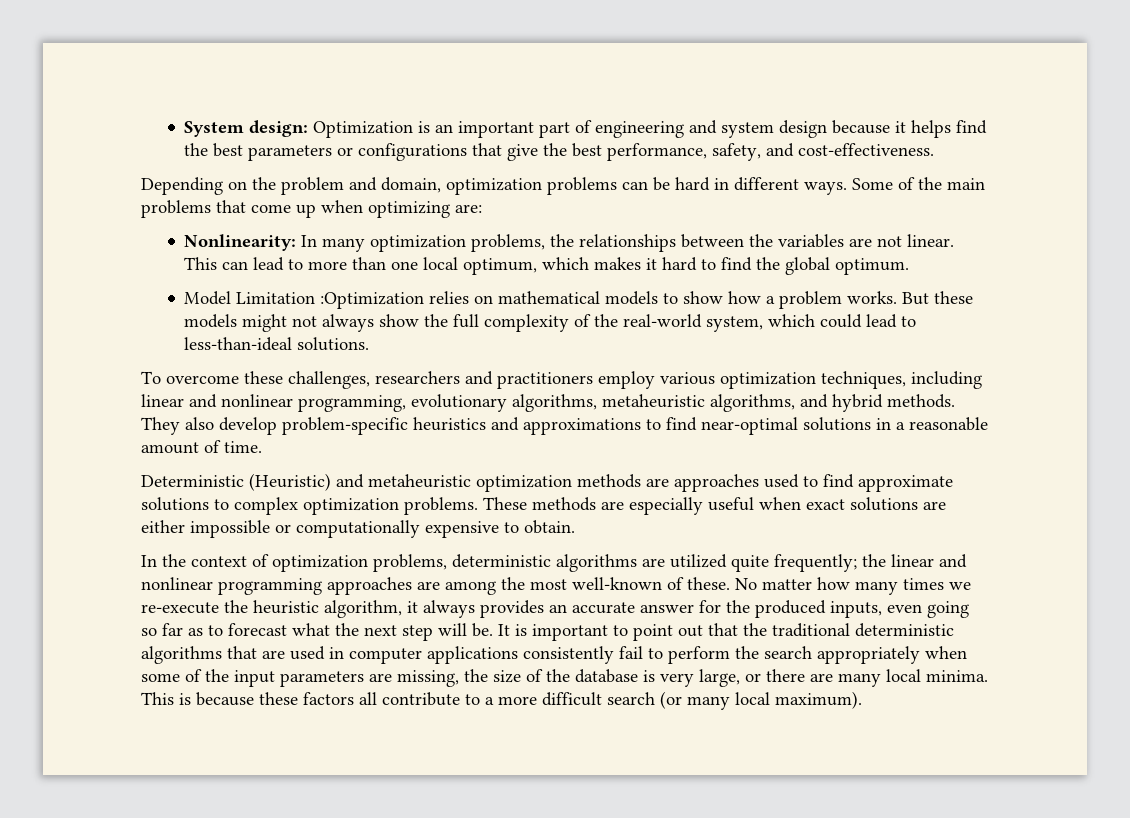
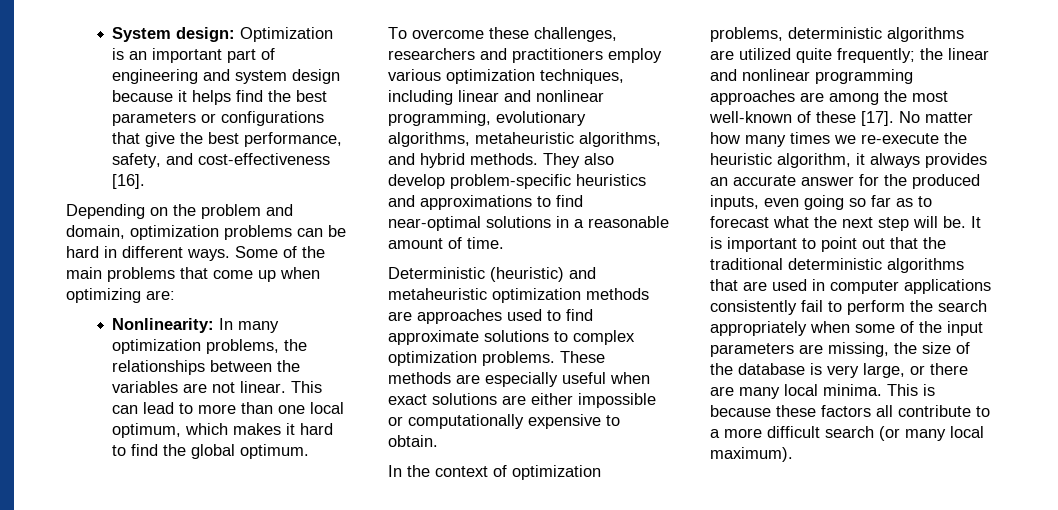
[798,143,935,156] cost-effectiveness. -> [198,153,331,165] [112,174,146,189] cost-effectiveness [16].
[184,291,974,309] [184,314,917,332] [184,337,370,351] // Model Limitation :Optimization relies on mathematical models to show how a problem works. But these models might not always show the full complexity of the real-world system, which could lead to less-than-ideal solutions. -> (310, 451) none
[249,473,331,491] (Heuristic) -> [490,267,564,282] (heuristic)
[687,577,730,590] these. -> [816,111,894,126] these [17].

